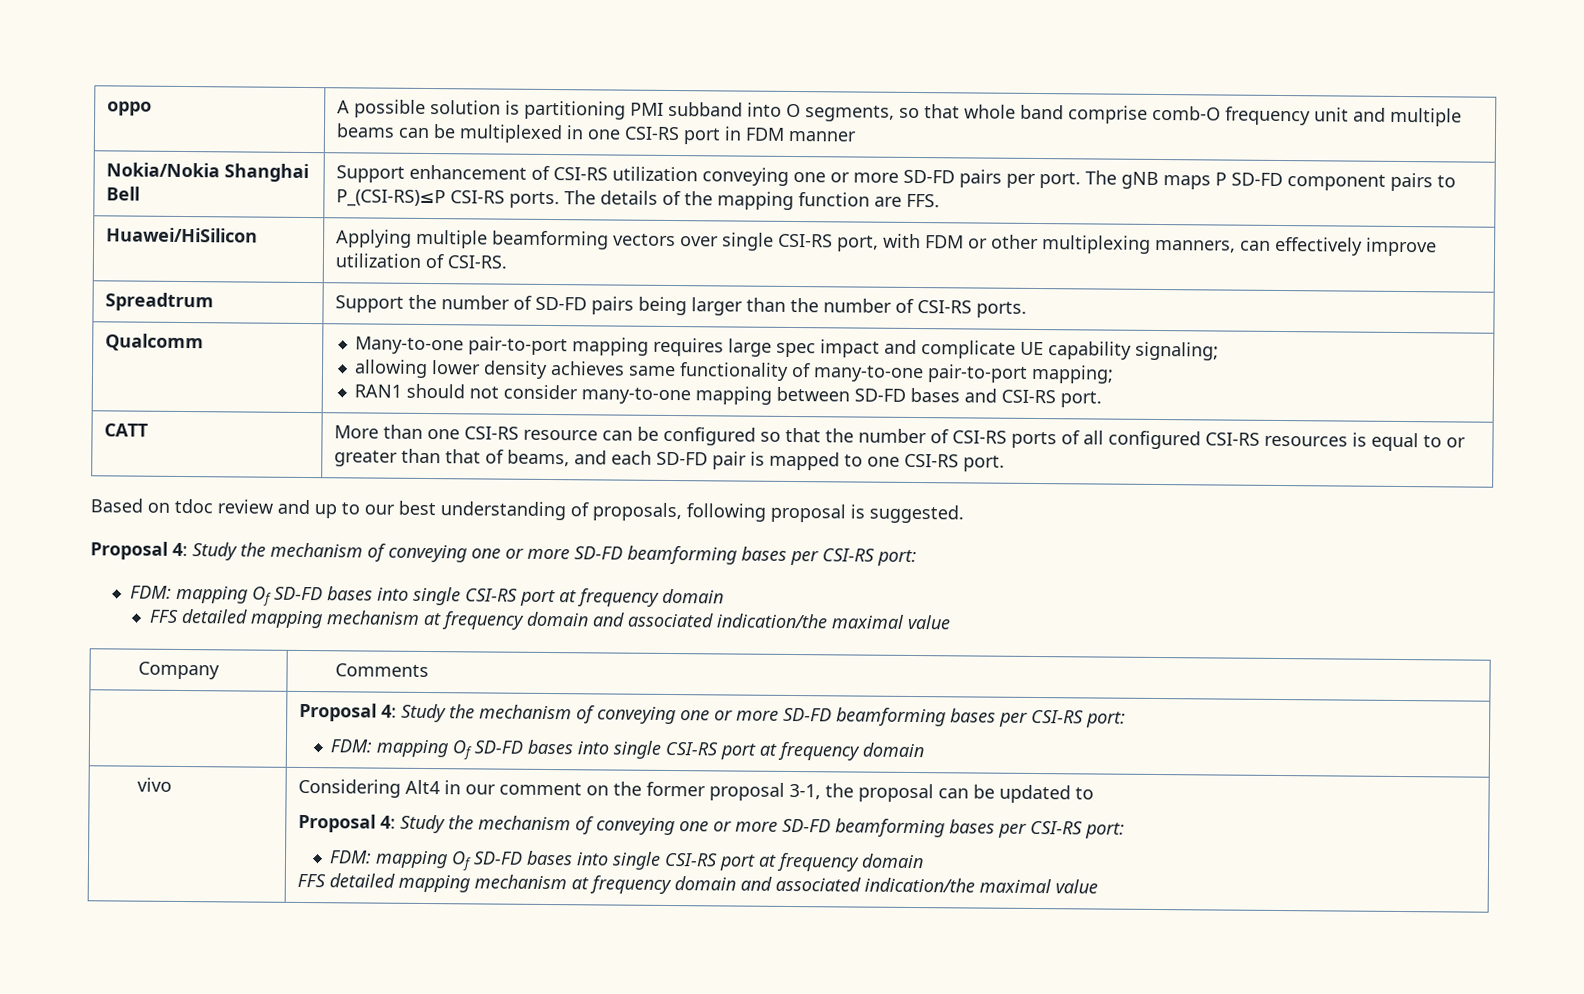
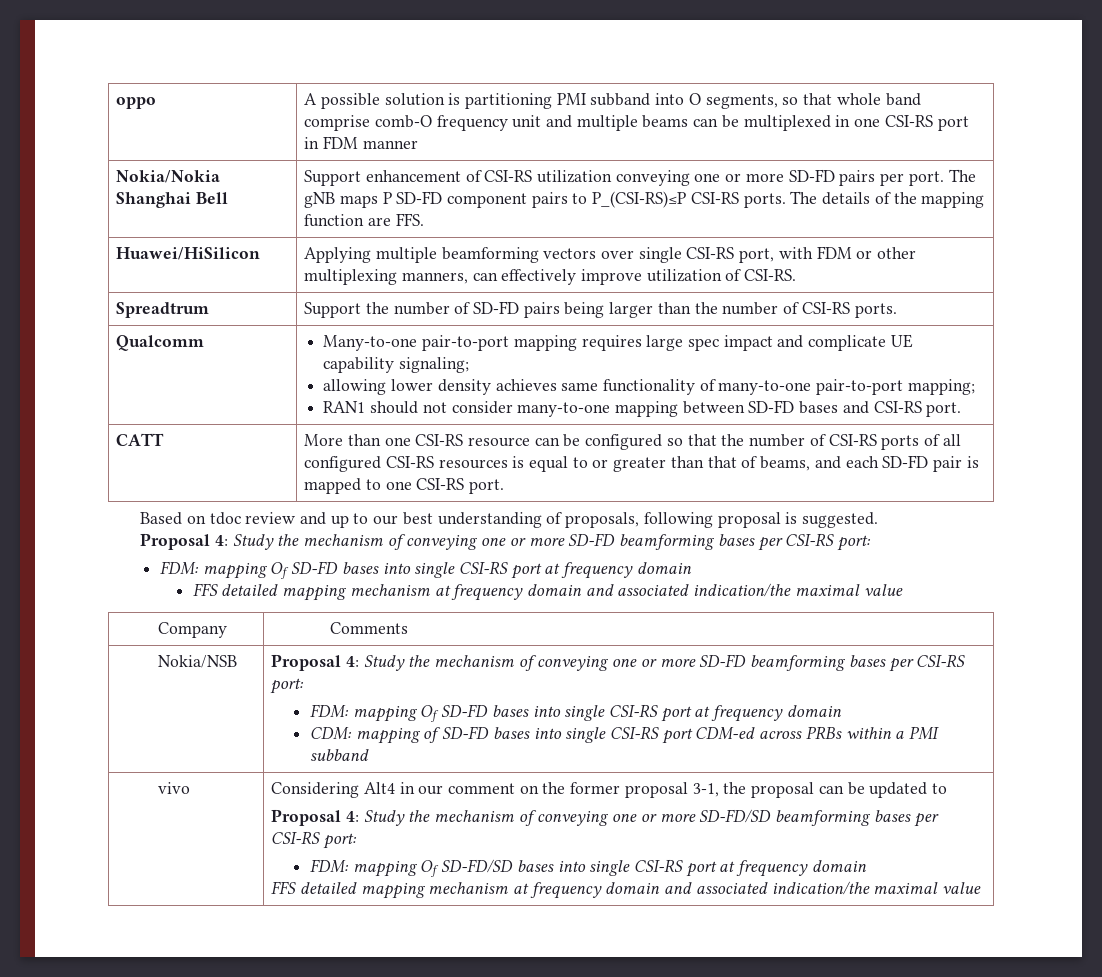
(430, 670) none -> [158,655,238,668] Nokia/NSB
(925, 750) none -> [309,726,940,744] [309,749,369,761] // CDM: mapping of SD-FD bases into single CSI-RS port CDM-ed across PRBs within a PMI subband
[782,818,1126,839] [329,850,524,871] SD-FD beamforming bases per CSI-RS port: // FDM: mapping Of SD-FD -> [699,809,939,827] [271,831,357,849] [309,859,514,877] SD-FD/SD beamforming bases per CSI-RS port: // FDM: mapping Of SD-FD/SD

